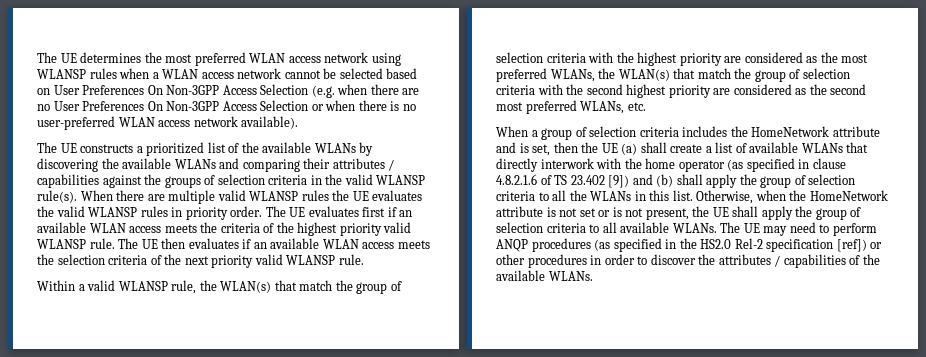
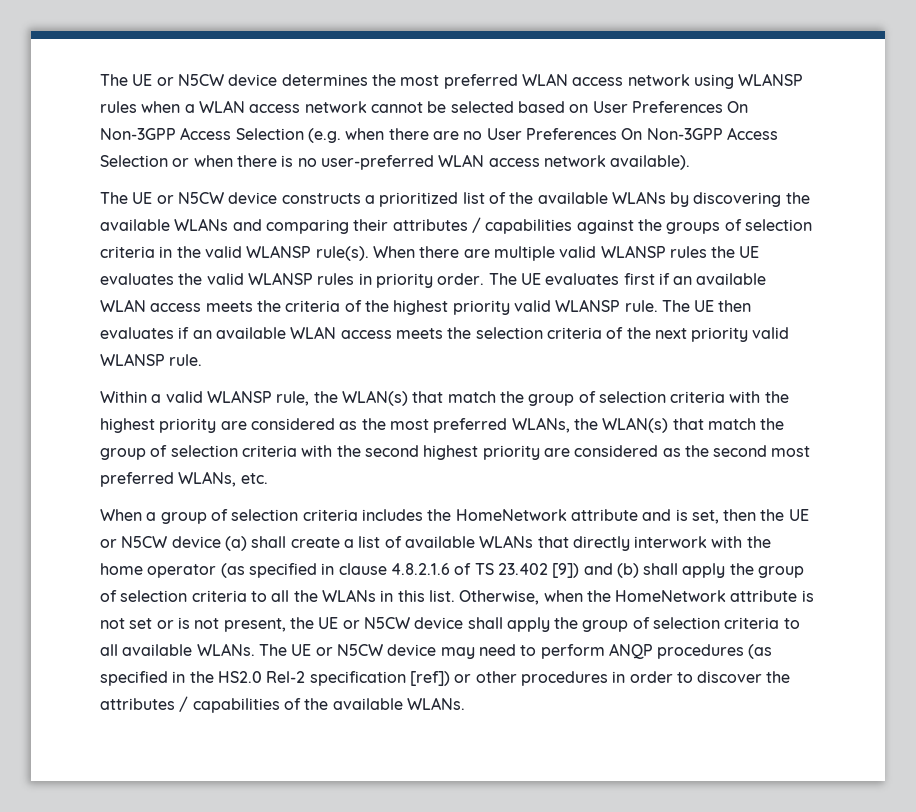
[37,52,77,63] The UE -> [100,74,278,86] The UE or N5CW device
(77, 148) none -> [156,192,278,204] or N5CW device
(618, 148) none -> [100,536,221,548] or N5CW device
(729, 212) none -> [342,617,464,629] or N5CW device
(760, 228) none -> [315,644,437,656] or N5CW device

